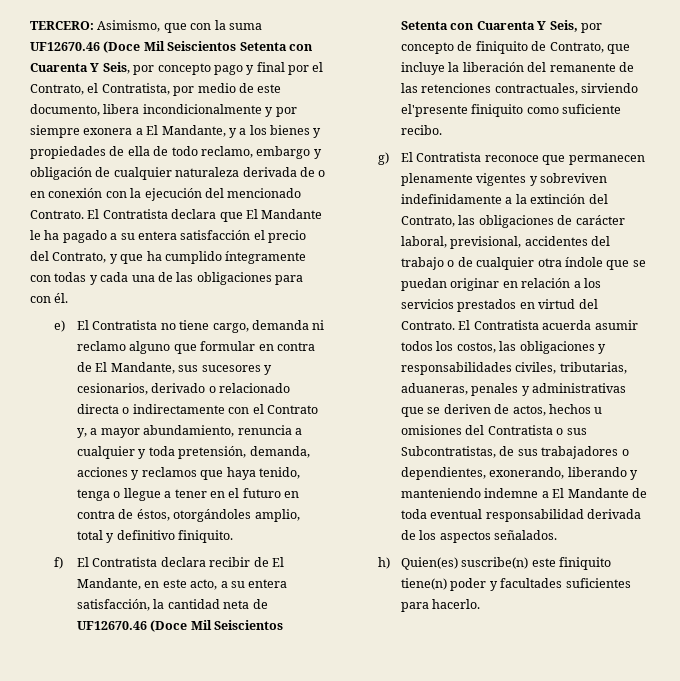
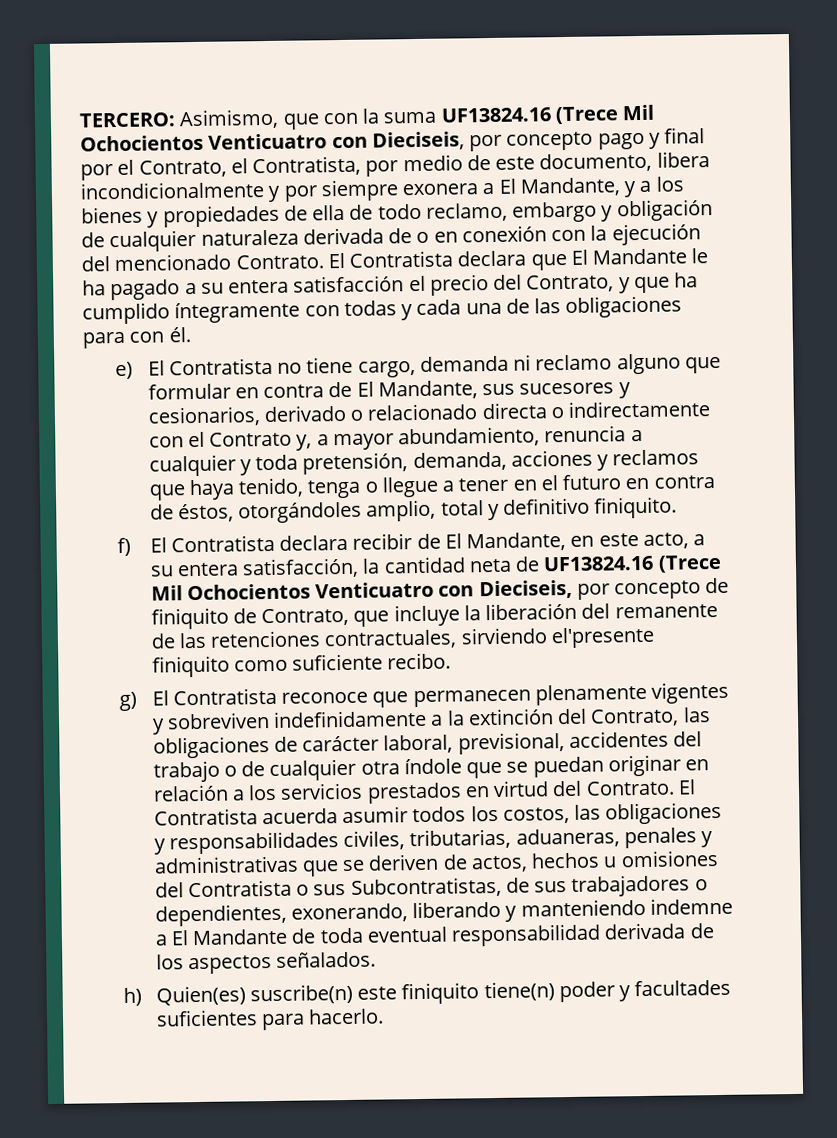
[30,41,313,53] [30,62,130,74] UF12670.46 (Doce Mil Seiscientos Setenta con Cuarenta Y Seis, -> [440,104,655,125] [80,131,465,152] UF13824.16 (Trece Mil Ochocientos Venticuatro con Dieciseis,
[77,620,284,632] [401,20,578,32] UF12670.46 (Doce Mil Seiscientos Setenta con Cuarenta Y Seis, -> [543,554,722,573] [150,579,573,601] UF13824.16 (Trece Mil Ochocientos Venticuatro con Dieciseis,

